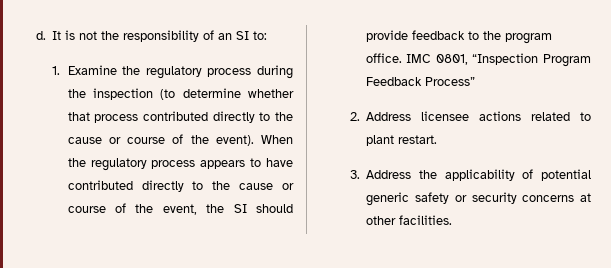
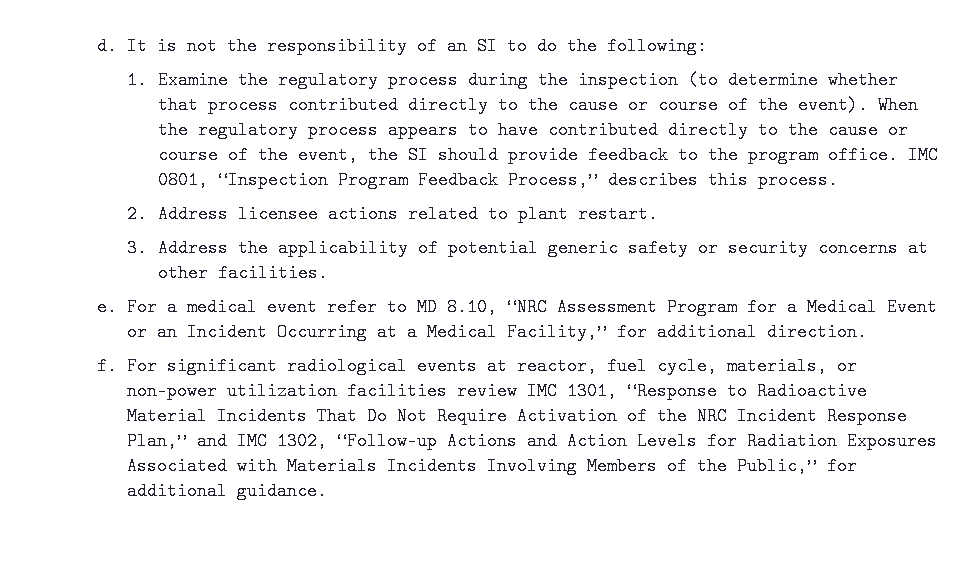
[253,31,268,40] to: -> [507,37,708,55] to do the following:
[424,77,475,86] Process” -> [508,171,839,189] Process,” describes this process.
(453, 220) none -> [96,298,938,316] [127,323,868,341] [96,357,858,375] [127,382,868,400] [127,407,908,425] [127,432,938,450] [127,457,858,475] [127,482,328,500] // e. For a medical event refer to MD 8.10, “NRC Assessment Program for a Medical Event or an Incident Occurring at a Medical Facility,” for additional direction. // f. For significant radiological events at reactor, fuel cycle, materials, or non-power utilization facilities review IMC 1301, “Response to Radioactive Material Incidents That Do Not Require Activation of the NRC Incident Response Plan,” and IMC 1302, “Follow-up Actions and Action Levels for Radiation Exposures Associated with Materials Incidents Involving Members of the Public,” for additional guidance.

